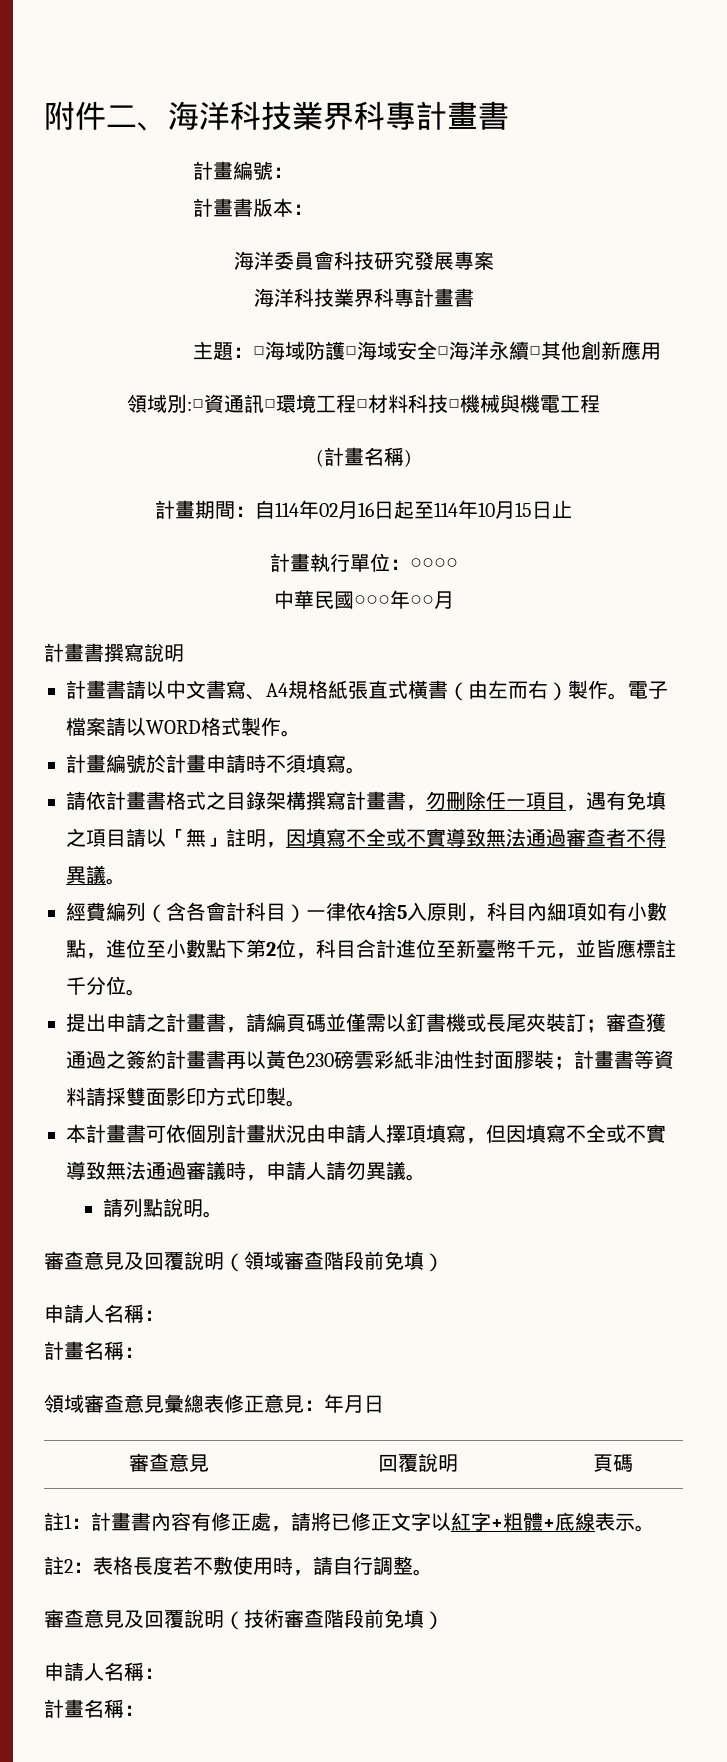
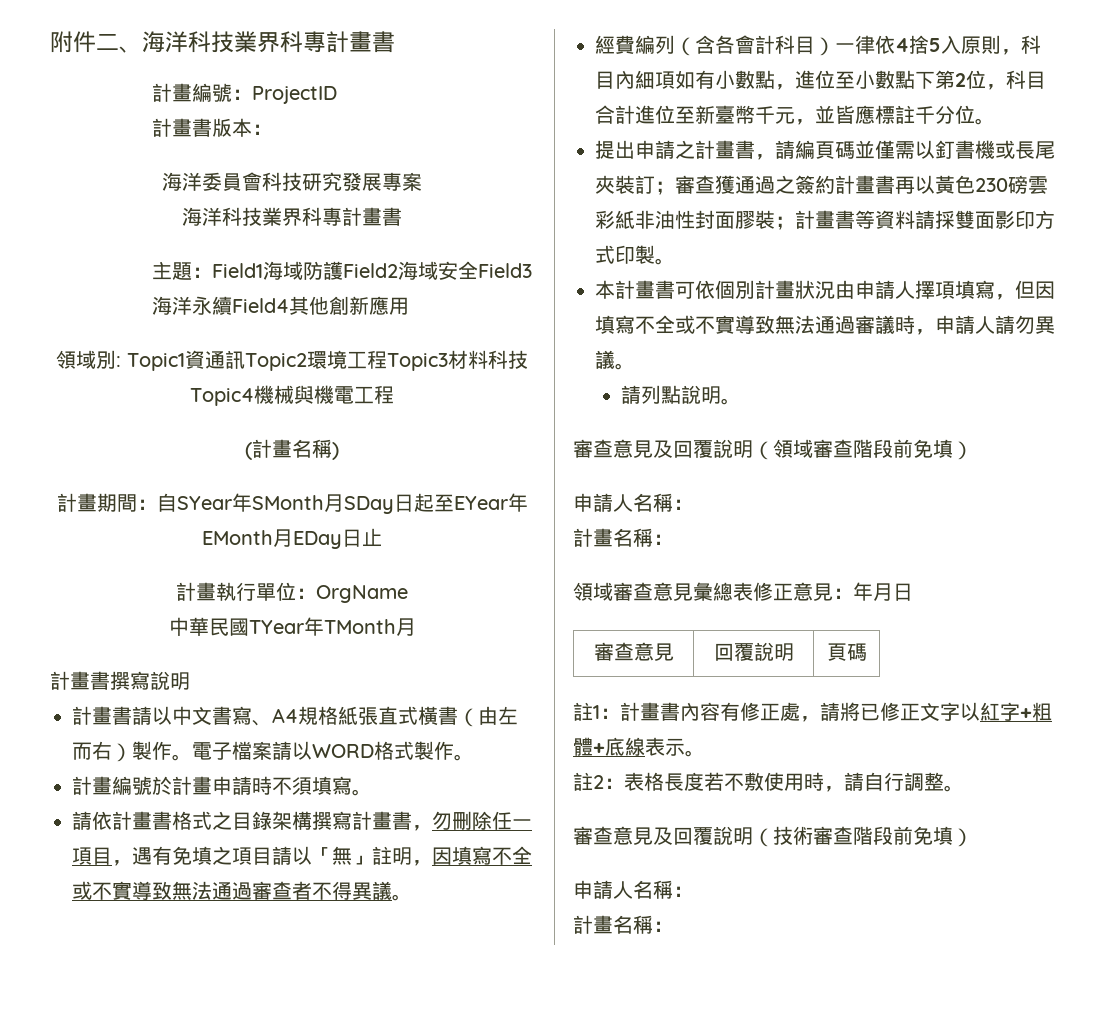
(293, 172) none -> [252,86,338,104] ProjectID
[252,346,265,358] □ -> [212,263,264,278] Field1
[344,346,357,358] □ -> [343,263,399,278] Field2
[436,346,449,358] □ -> [478,263,533,278] Field3
[528,346,541,358] □ -> [232,298,290,313] Field4
[187,394,276,413] :□資通訊□ -> [116,350,307,371] : Topic1資通訊Topic2
[356,399,368,411] □ -> [387,353,448,371] Topic3
[448,399,460,411] □ -> [190,388,254,406] Topic4
[275,500,532,519] 114年02月16日起至114年10月15 -> [176,493,528,514] [202,529,342,549] SYear年SMonth月SDay日起至EYear年EMonth月EDay
[409,558,458,570] ○○○○ -> [316,585,408,603] OrgName
[353,590,434,609] ○○○年○○ -> [248,617,396,636] TYear年TMonth

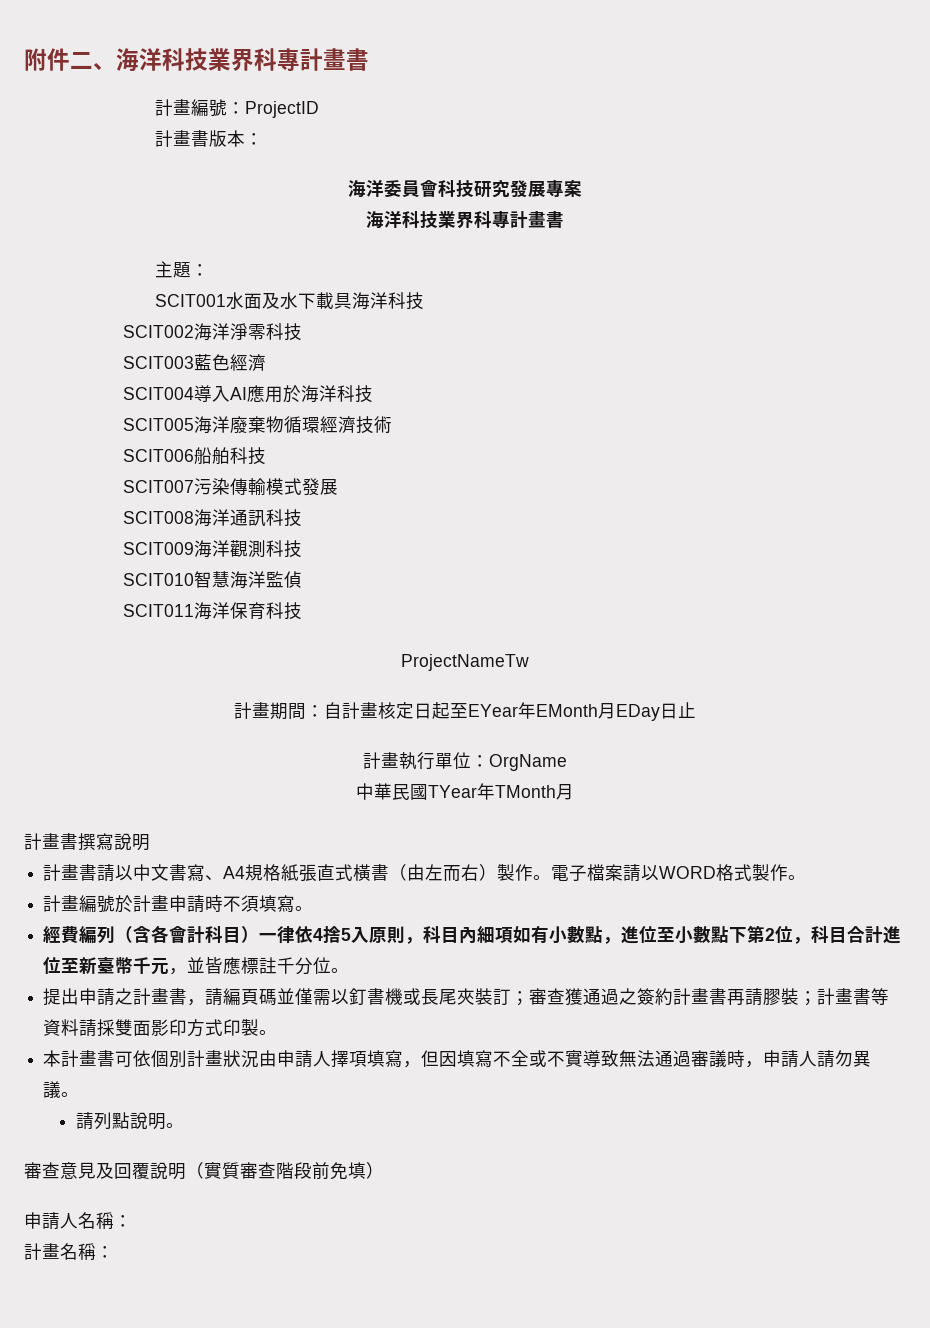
[212,261,533,280] [152,296,410,315] [56,350,528,371] [190,385,394,406] [245,439,339,460] Field1海域防護Field2海域安全Field3海洋永續Field4其他創新應用 // 領域別: Topic1資通訊Topic2環境工程Topic3材料科技Topic4機械與機電工程 // (計畫名稱) -> [155,292,425,310] [122,323,302,341] [122,354,266,371] [122,385,373,403] [122,416,392,434] [122,447,266,465] [122,478,338,496] [122,509,302,527] [122,540,302,558] [122,571,302,589] [122,602,302,620] [401,654,529,671] // SCIT001水面及水下載具海洋科技 // SCIT002海洋淨零科技 // SCIT003藍色經濟 // SCIT004導入AI應用於海洋科技 // SCIT005海洋廢棄物循環經濟技術 // SCIT006船舶科技 // SCIT007污染傳輸模式發展 // SCIT008海洋通訊科技 // SCIT009海洋觀測科技 // SCIT010智慧海洋監偵 // SCIT011海洋保育科技 // ProjectNameTw
[176,493,394,514] SYear年SMonth月SDay -> [342,702,414,719] 計畫核定
[72,811,532,831] [72,846,532,866] [72,881,412,901] // 請依計畫書格式之目錄架構撰寫計畫書，勿刪除任一項目，遇有免填之項目請以「無」註明，因填寫不全或不實導致無法通過審查者不得異議。 -> (314, 908) none
[915,175,1048,194] [595,210,735,229] 以黃色230磅雲彩紙非油性封面 -> [745,988,764,1006] 請
[773,439,813,458] 領域 -> [204,1162,240,1179] 實質
[573,582,913,601] [593,642,674,661] [713,642,794,661] [826,643,867,661] [573,702,1052,722] [573,737,705,757] [573,772,964,792] [573,826,973,847] [573,880,693,899] [573,915,673,934] // 領域審查意見彙總表修正意見：年月日 // 審查意見 | 回覆說明 | 頁碼 // 註1：計畫書內容有修正處，請將已修正文字以紅字+粗體+底線表示。 // 註2：表格長度若不敷使用時，請自行調整。 // 審查意見及回覆說明（技術審查階段前免填） // 申請人名稱： // 計畫名稱： -> (114, 1252) none

